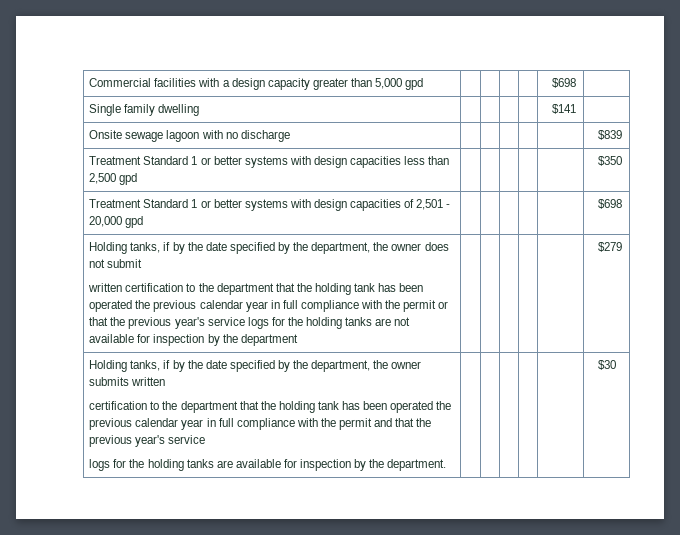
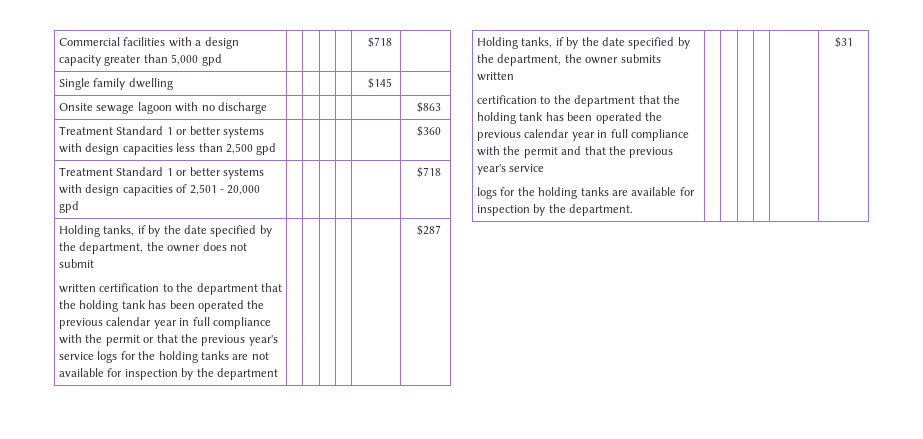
[552,78,577,88] $698 -> [368,37,393,48] $718
[552,104,577,114] $141 -> [368,78,393,89] $145
[598,130,623,140] $839 -> [417,102,442,113] $863
[598,156,623,166] $350 -> [417,126,442,137] $360
[598,199,623,209] $698 -> [417,167,442,178] $718
[598,242,623,252] $279 -> [417,225,442,236] $287
[598,360,617,370] $30 -> [835,37,854,48] $31

